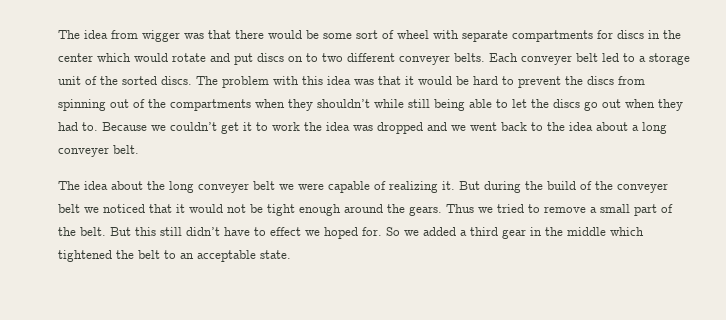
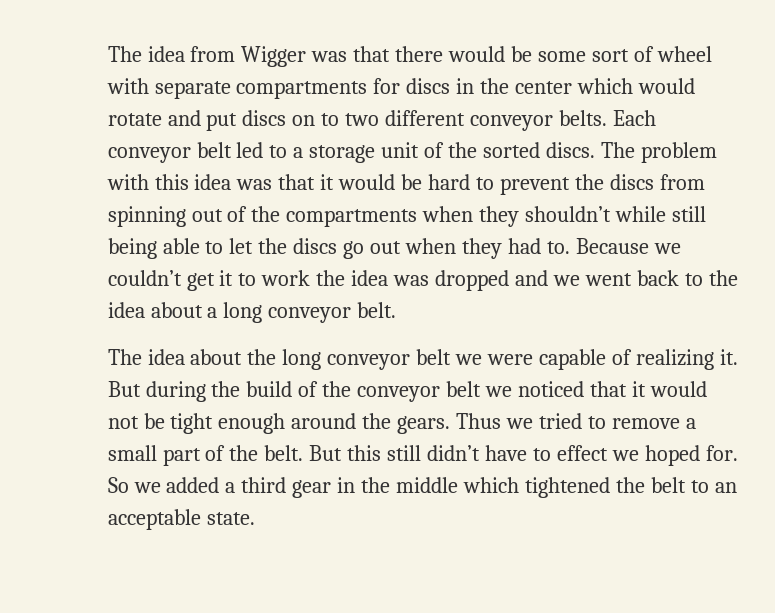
[142,30,181,42] wigger -> [241,46,307,67] Wigger
[399,55,451,65] conveyer -> [470,115,554,131] conveyor
[521,55,573,65] conveyer -> [107,147,191,163] conveyor
[58,147,110,157] conveyer -> [268,307,352,323] conveyor
[198,183,250,193] conveyer -> [327,354,411,370] conveyor
[617,183,669,193] conveyer -> [357,386,441,402] conveyor

